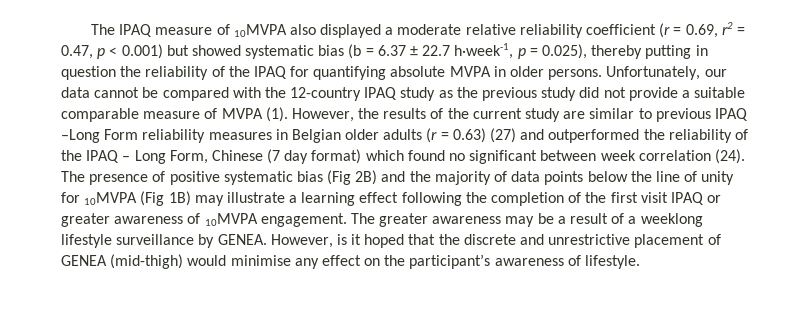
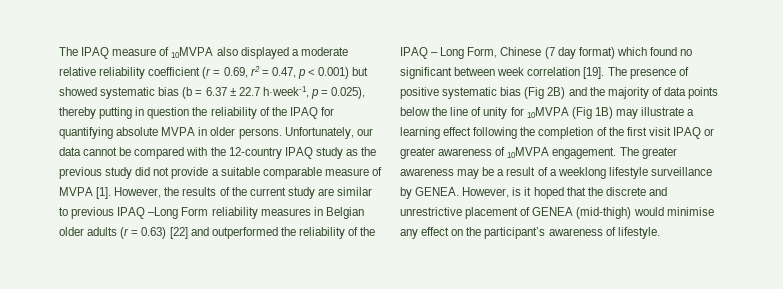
[265,107,288,122] (1). -> [96,187,112,199] [1].
[490,128,517,143] (27) -> [169,227,188,239] [22]
[714,149,745,164] (24). -> [583,67,605,79] [19].

